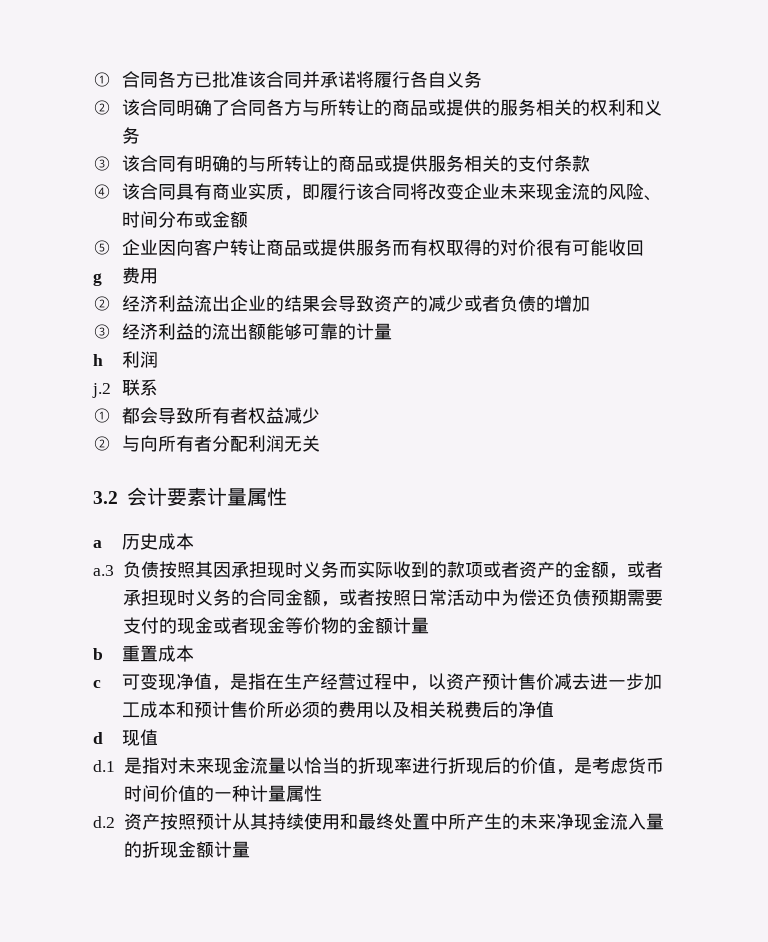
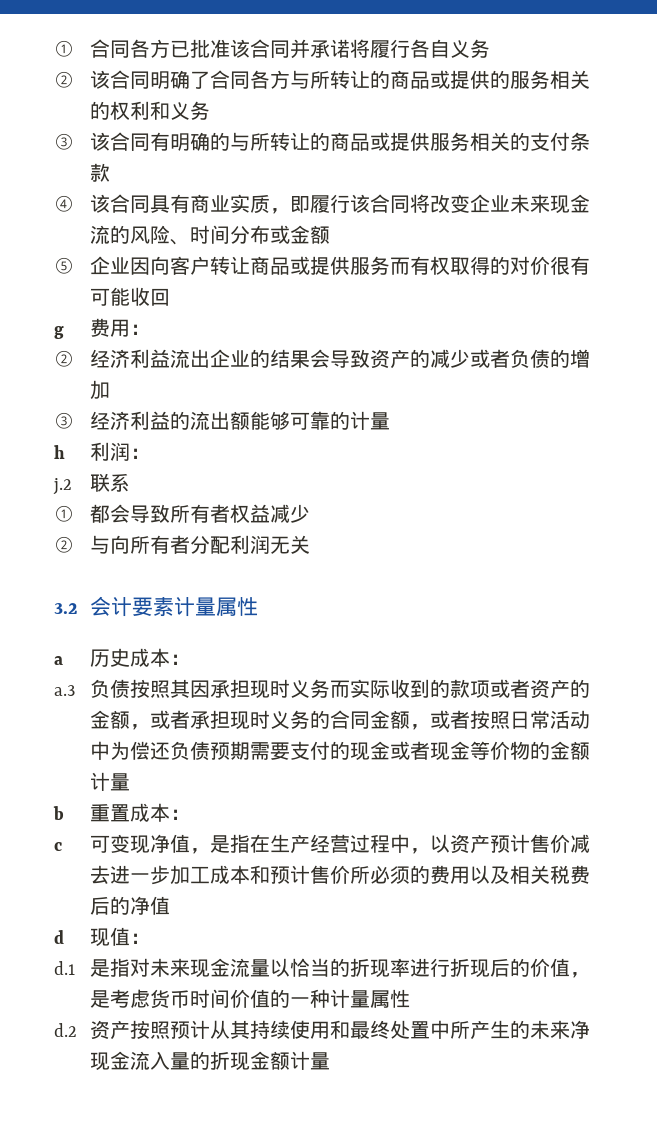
(158, 276) none -> [130,324,151,335] ：
(158, 359) none -> [130,448,151,459] ：
(194, 541) none -> [170,654,191,665] ：
(194, 653) none -> [170,809,191,820] ：
(158, 737) none -> [130,933,151,944] ：

